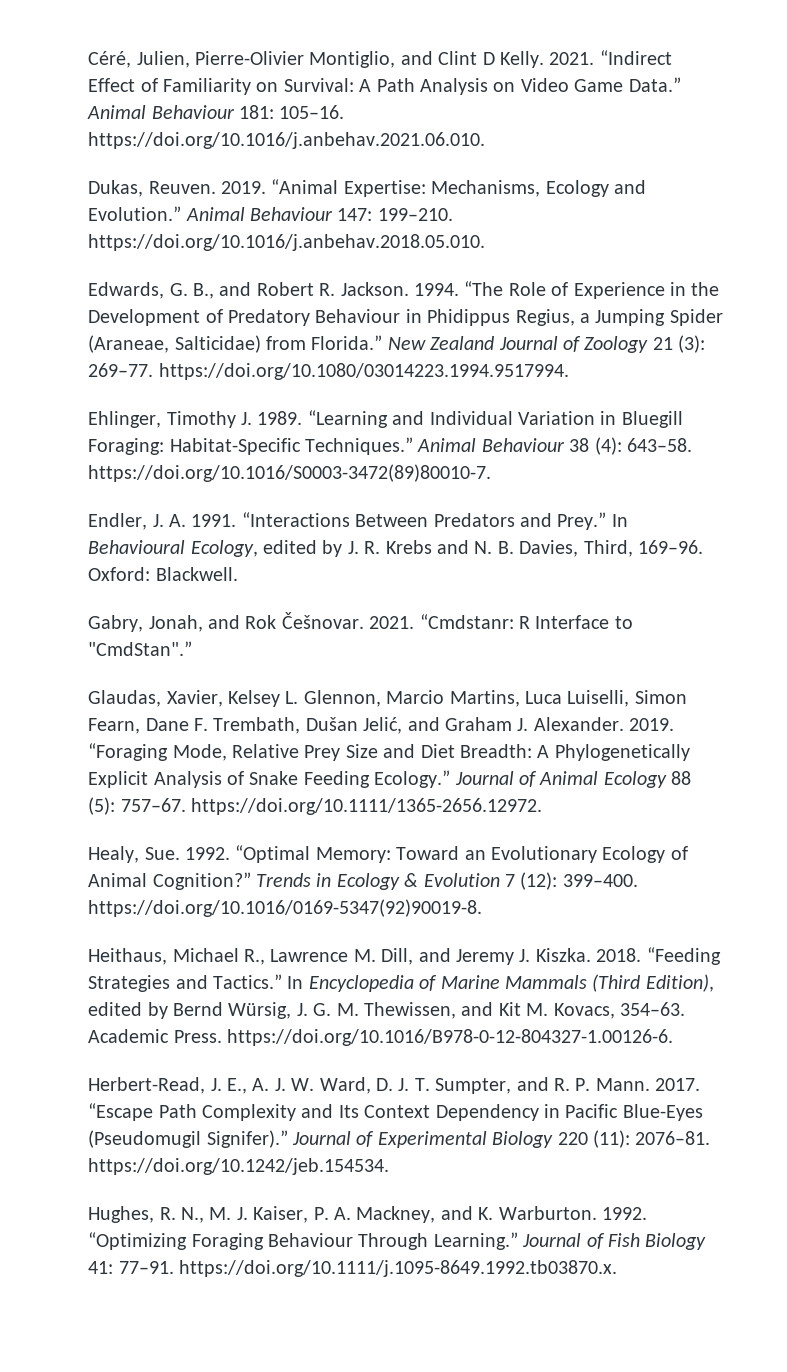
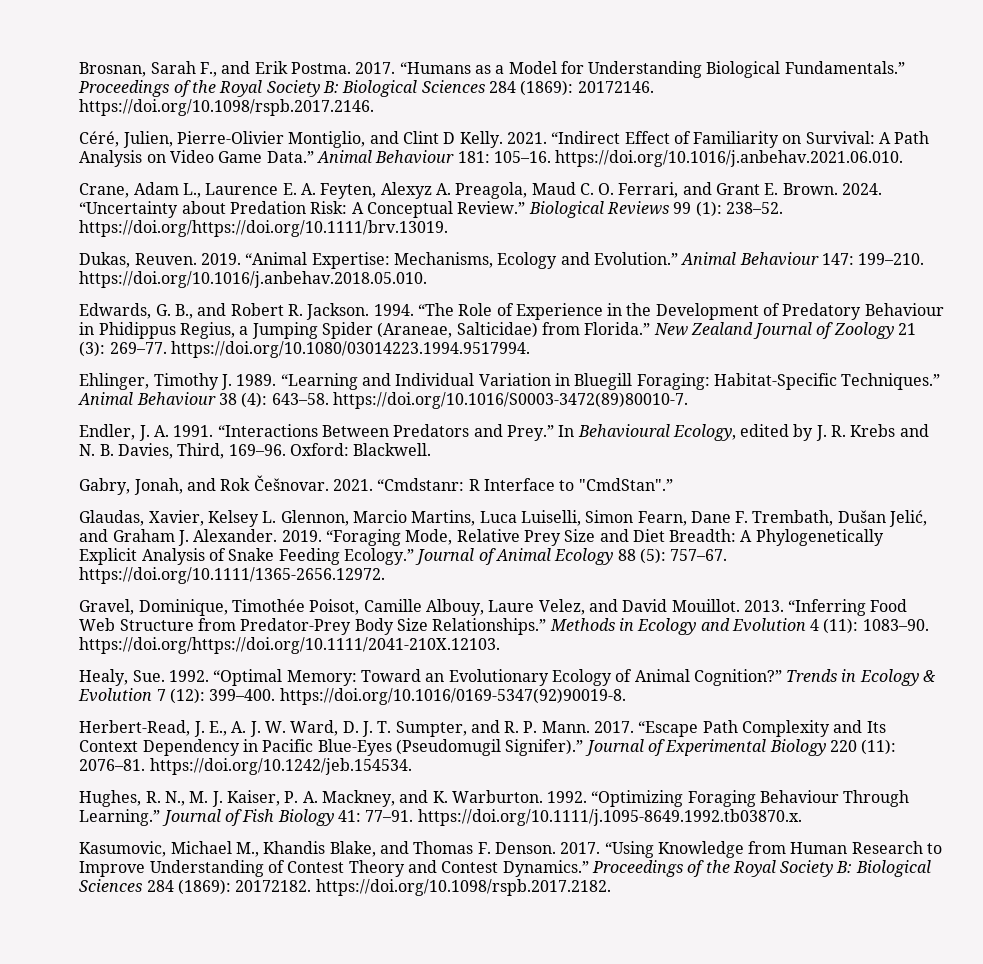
(88, 59) none -> [79,61,905,78] [78,80,654,97] [79,99,375,116] Brosnan, Sarah F., and Erik Postma. 2017. “Humans as a Model for Understanding Biological Fundamentals.” Proceedings of the Royal Society B: Biological Sciences 284 (1869): 20172146. https://doi.org/10.1098/rspb.2017.2146. //
(486, 140) none -> [79,182,883,199] [79,201,783,218] [79,220,449,237] // Crane, Adam L., Laurence E. A. Feyten, Alexyz A. Preagola, Maud C. O. Ferrari, and Grant E. Brown. 2024. “Uncertainty about Predation Risk: A Conceptual Review.” Biological Reviews 99 (1): 238–52. https://doi.org/https://doi.org/10.1111/brv.13019.
(542, 806) none -> [79,599,908,616] [79,618,929,635] [79,637,501,654] // Gravel, Dominique, Timothée Poisot, Camille Albouy, Laure Velez, and David Mouillot. 2013. “Inferring Food Web Structure from Predator-Prey Body Size Relationships.” Methods in Ecology and Evolution 4 (11): 1083–90. https://doi.org/https://doi.org/10.1111/2041-210X.12103.
[88,947,721,965] [88,974,714,992] [88,1002,685,1019] [88,1029,673,1046] // Heithaus, Michael R., Lawrence M. Dill, and Jeremy J. Kiszka. 2018. “Feeding Strategies and Tactics.” In Encyclopedia of Marine Mammals (Third Edition), edited by Bernd Würsig, J. G. M. Thewissen, and Kit M. Kovacs, 354–63. Academic Press. https://doi.org/10.1016/B978-0-12-804327-1.00126-6. -> (626, 696) none
(617, 1268) none -> [79,841,943,858] [79,860,931,877] [79,879,611,896] // Kasumovic, Michael M., Khandis Blake, and Thomas F. Denson. 2017. “Using Knowledge from Human Research to Improve Understanding of Contest Theory and Contest Dynamics.” Proceedings of the Royal Society B: Biological Sciences 284 (1869): 20172182. https://doi.org/10.1098/rspb.2017.2182.

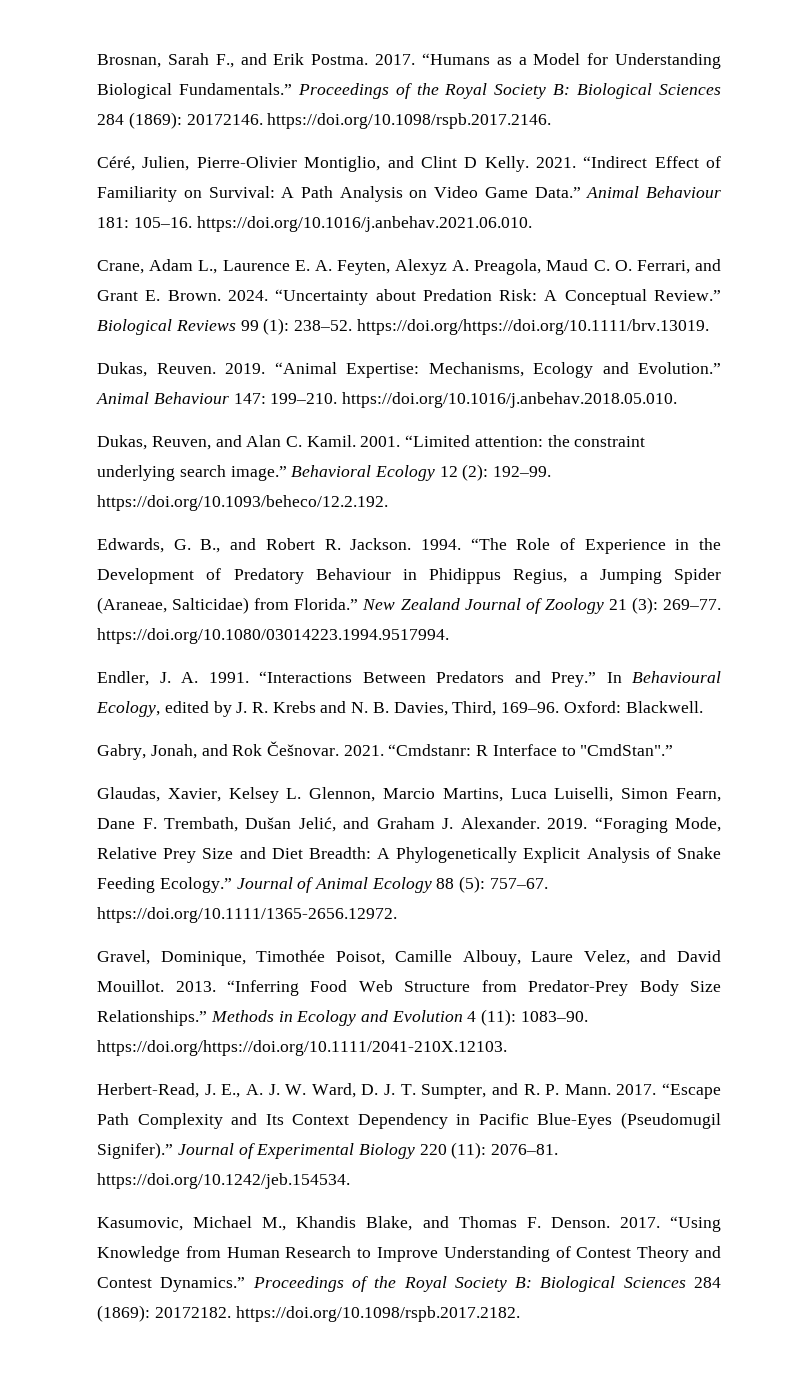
(428, 279) none -> [97,435,646,450] [97,464,552,481] [97,495,389,511] // Dukas, Reuven, and Alan C. Kamil. 2001. “Limited attention: the constraint underlying search image.” Behavioral Ecology 12 (2): 192–99. https://doi.org/10.1093/beheco/12.2.192.
[79,373,941,390] [78,392,688,409] // Ehlinger, Timothy J. 1989. “Learning and Individual Variation in Bluegill Foraging: Habitat-Specific Techniques.” Animal Behaviour 38 (4): 643–58. https://doi.org/10.1016/S0003-3472(89)80010-7. -> (450, 636) none
[79,669,937,686] [78,688,626,705] // Healy, Sue. 1992. “Optimal Memory: Toward an Evolutionary Ecology of Animal Cognition?” Trends in Ecology & Evolution 7 (12): 399–400. https://doi.org/10.1016/0169-5347(92)90019-8. -> (508, 1048) none
[79,790,910,807] [79,809,802,826] // Hughes, R. N., M. J. Kaiser, P. A. Mackney, and K. Warburton. 1992. “Optimizing Foraging Behaviour Through Learning.” Journal of Fish Biology 41: 77–91. https://doi.org/10.1111/j.1095-8649.1992.tb03870.x. -> (351, 1181) none

